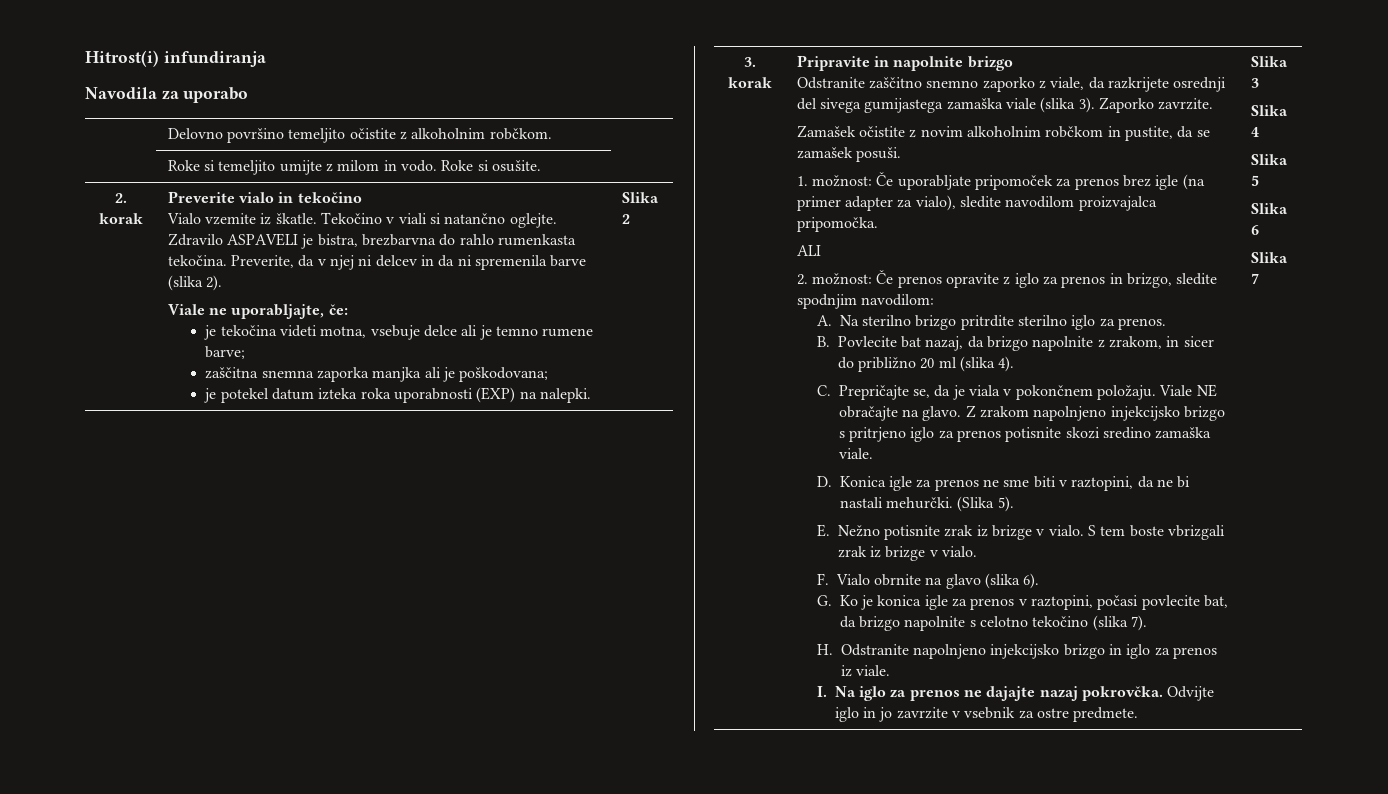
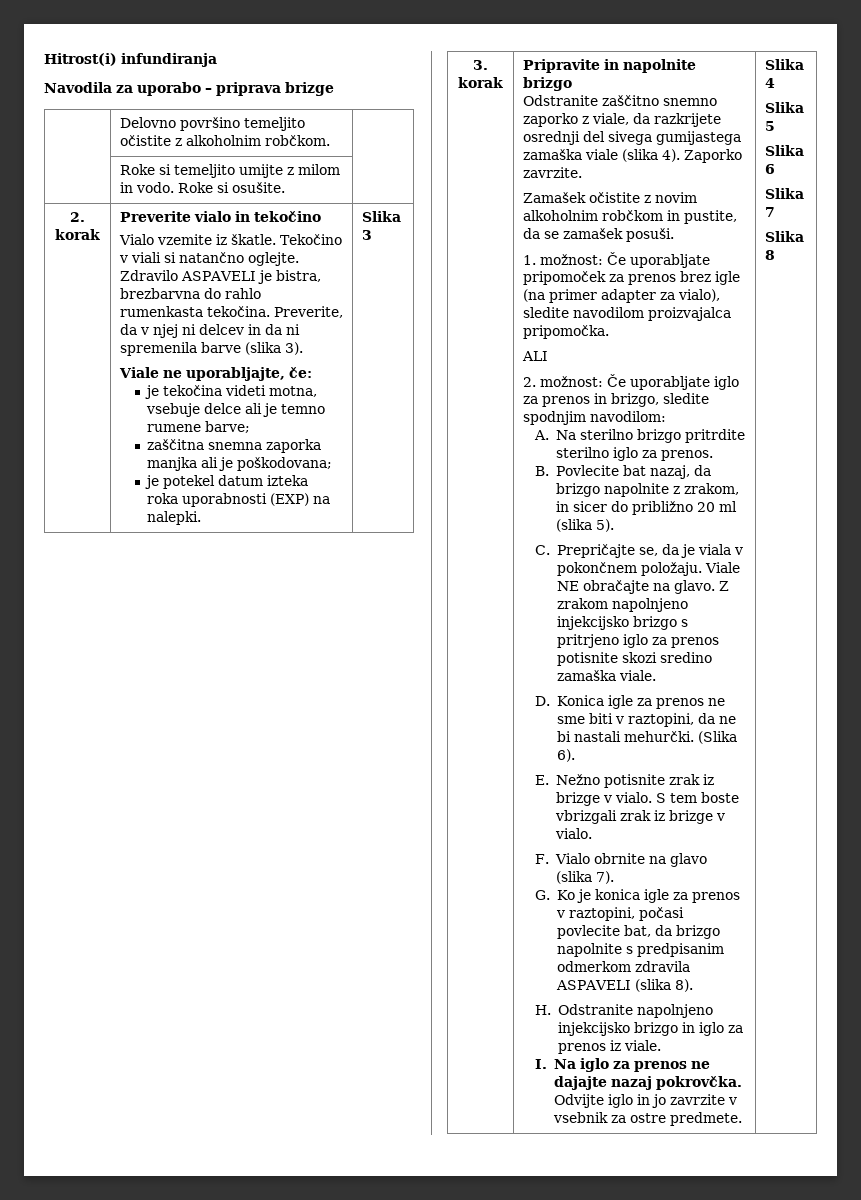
(249, 95) none -> [205,82,334,96] – priprava brizge
[205,275,222,291] 2). -> [284,342,303,355] 3).
[621,214,630,224] 2 -> [361,230,372,240] 3
[1078,97,1095,113] 3). -> [661,149,680,162] 4).
[897,273,1011,288] prenos opravite z -> [629,376,710,390] uporabljate
[998,356,1015,372] 4). -> [596,519,615,532] 5).
[997,496,1014,512] 5). -> [557,749,576,762] 6).
[1023,573,1040,589] 6). -> [596,871,615,884] 7).
[980,615,1148,631] celotno tekočino (slika 7). -> [637,943,725,957] [557,961,691,972] [556,979,694,992] predpisanim odmerkom zdravila ASPAVELI (slika 8).
[1250,78,1259,88] [1250,105,1288,116] 3 // Slika -> (804, 64) none
(1259, 278) none -> [764,231,804,242] [764,250,775,260] // Slika 8

